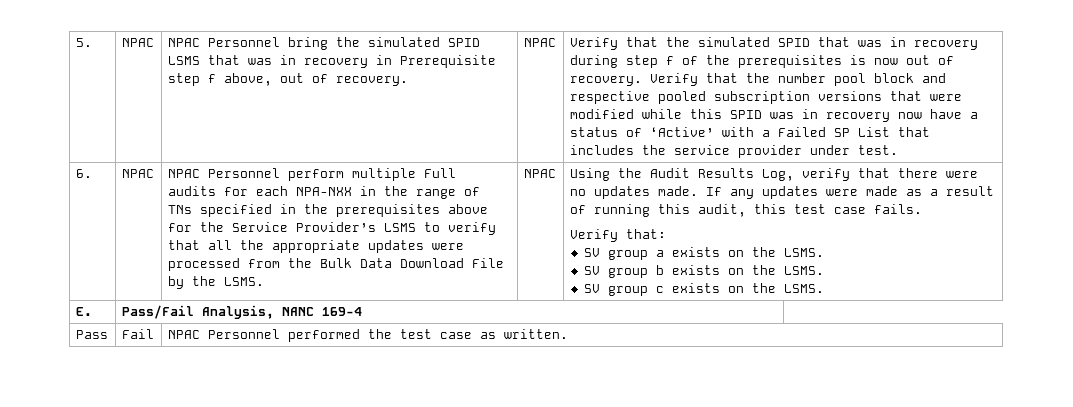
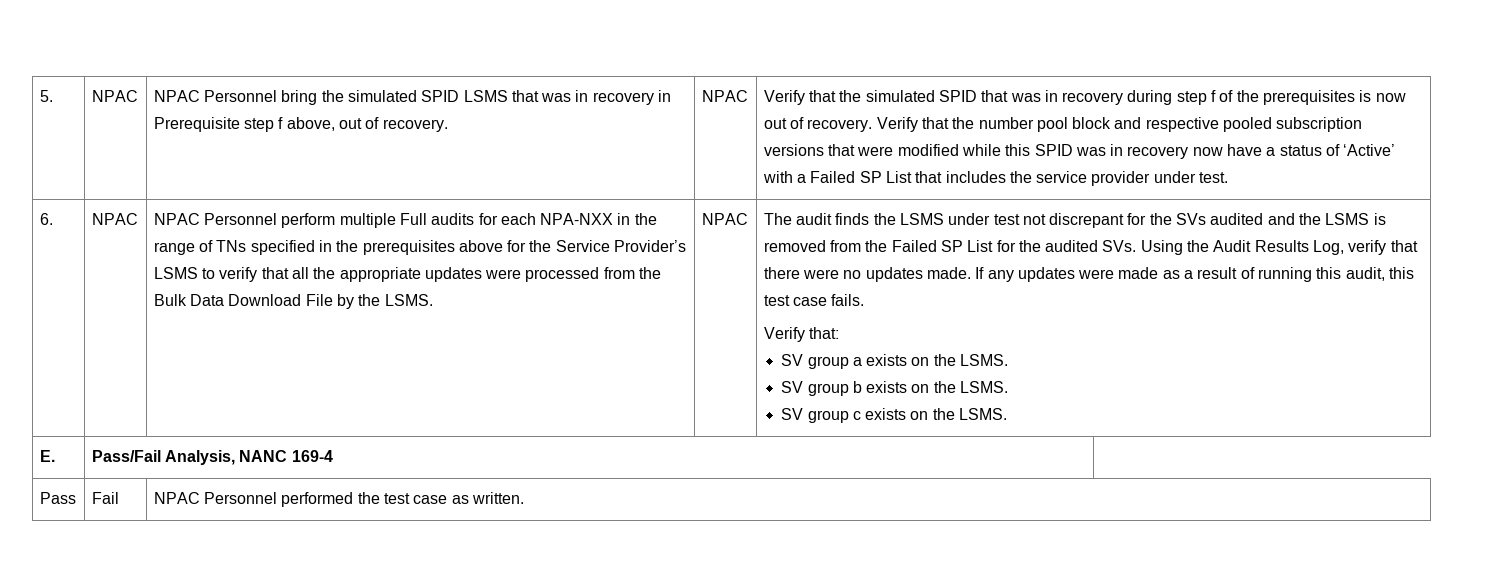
(556, 173) none -> [763,213,1386,228] [763,240,1137,252] The audit finds the LSMS under test not discrepant for the SVs audited and the LSMS is removed from the Failed SP List for the audited SVs.

